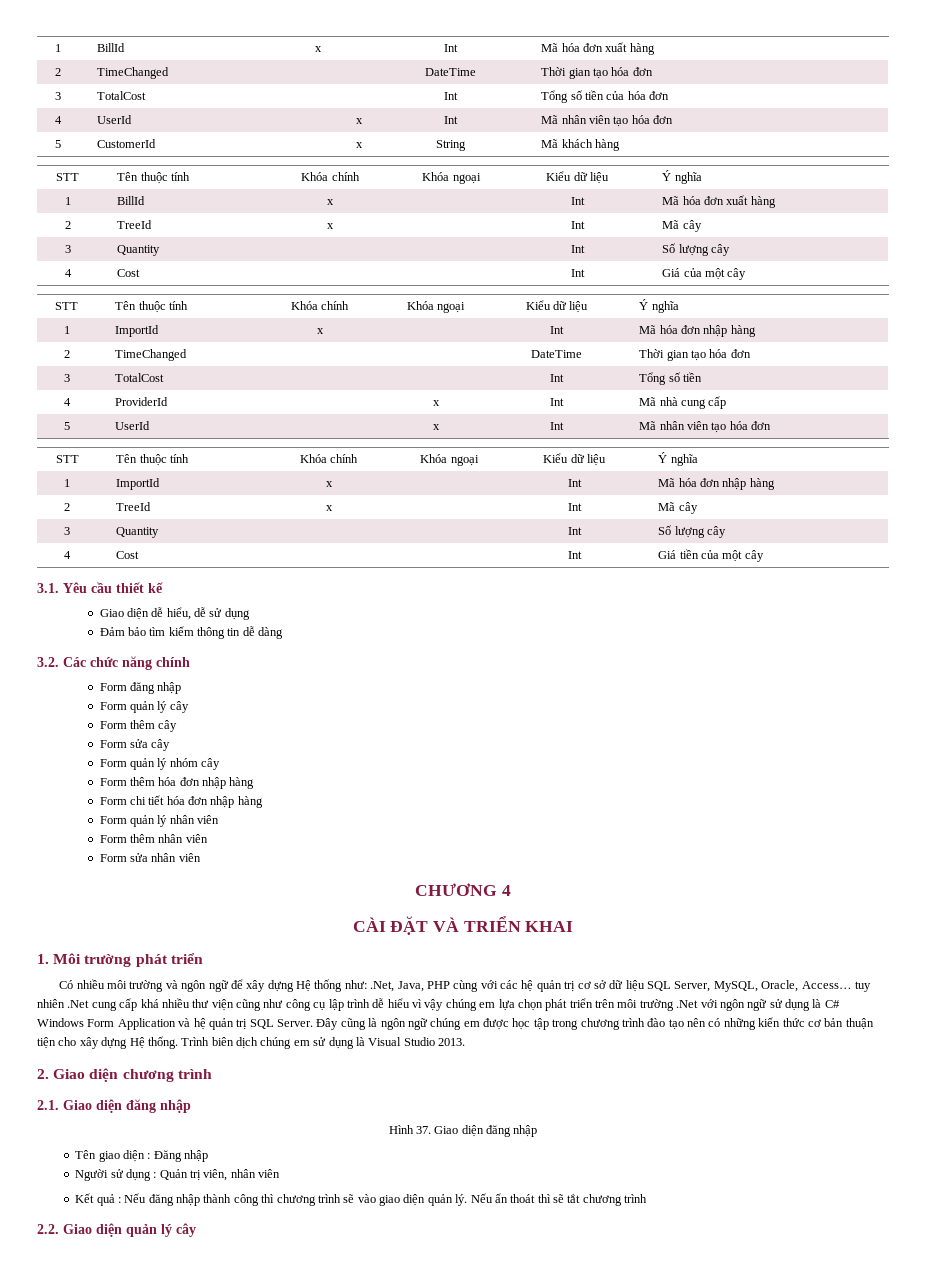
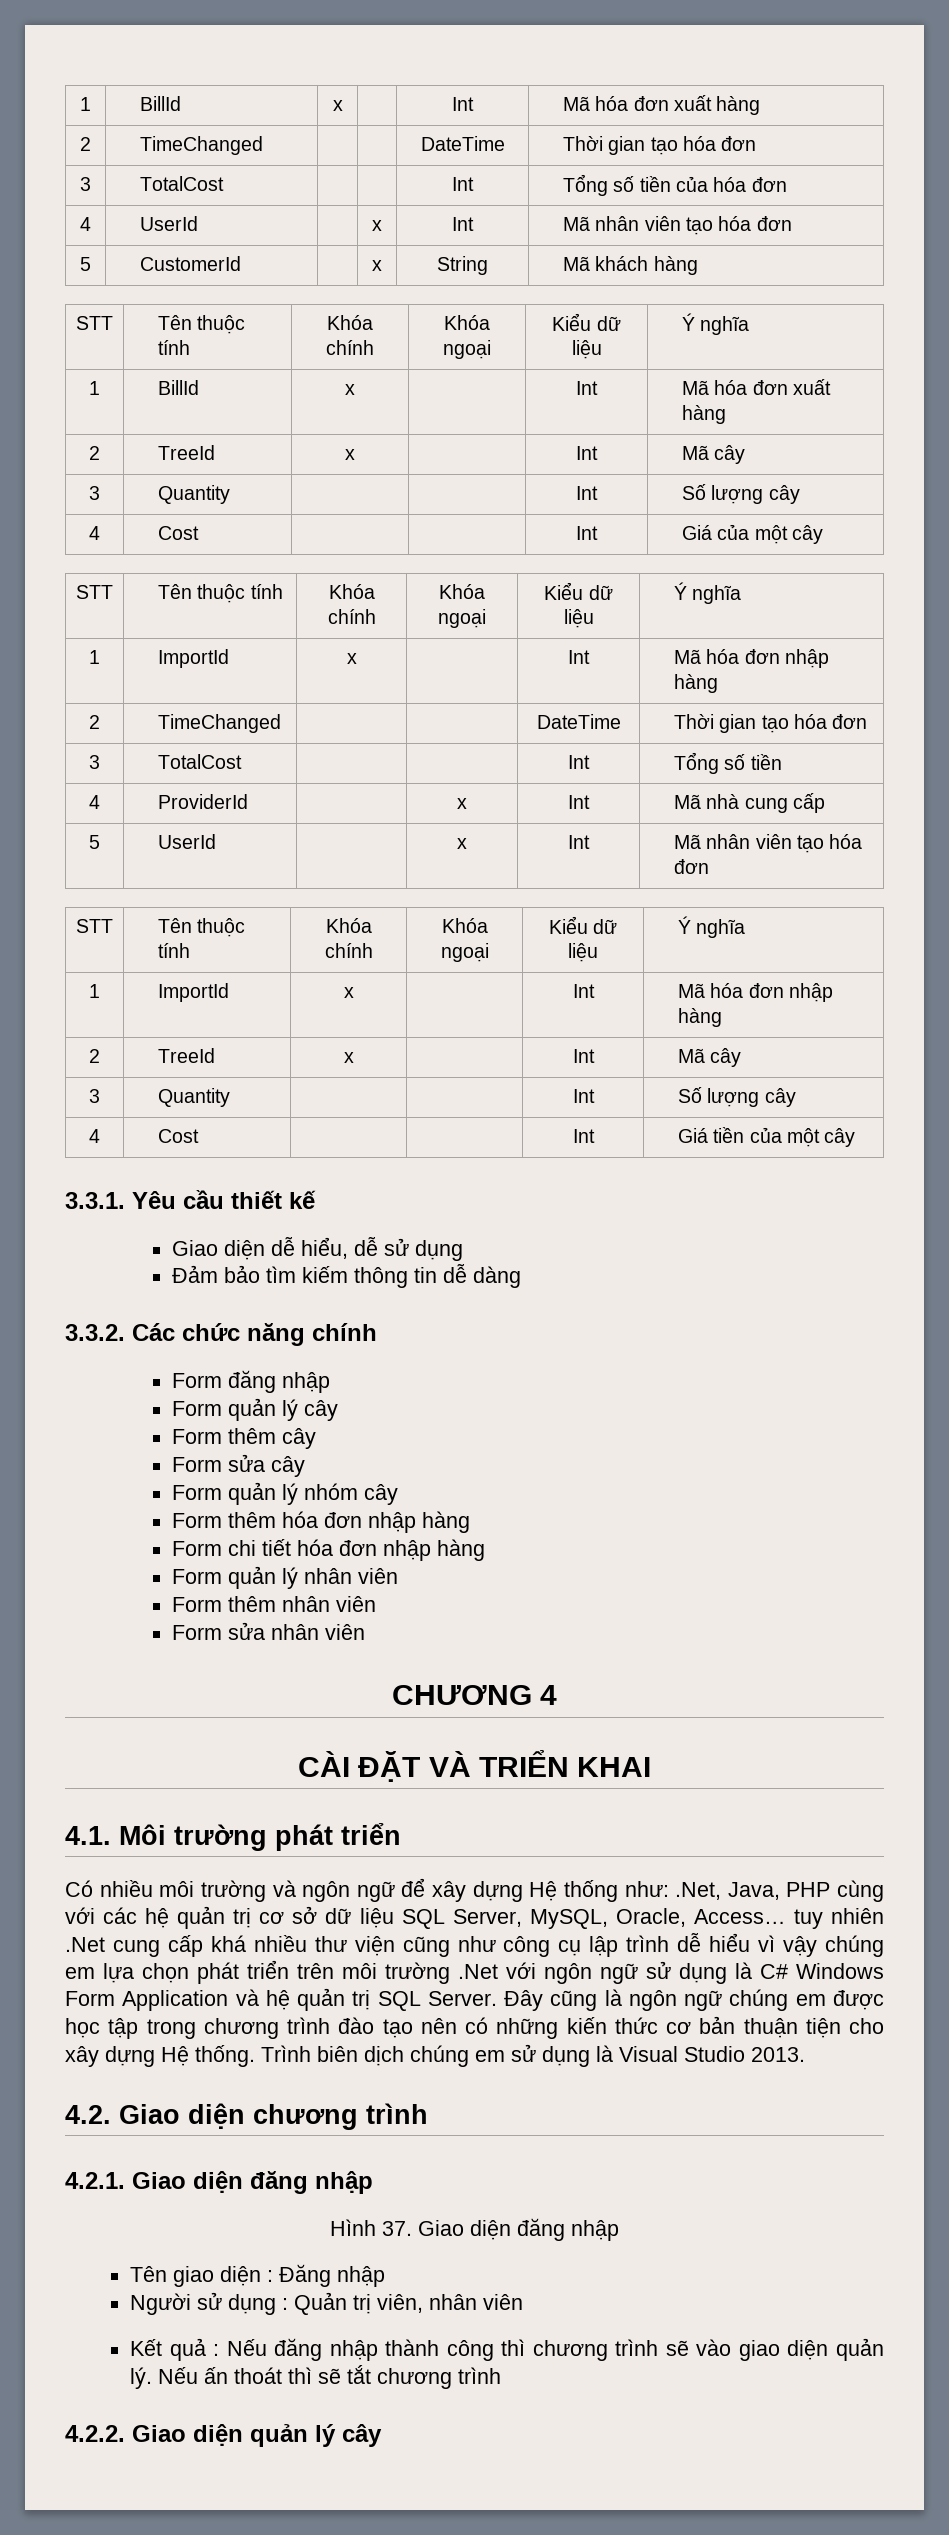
[37,583,59,593] 3.1. -> [65,1192,125,1209] 3.3.1.
[37,657,59,667] 3.2. -> [65,1324,125,1341] 3.3.2.
[37,954,49,964] 1. -> [65,1826,111,1845] 4.1.
[37,1069,49,1079] 2. -> [65,2105,111,2124] 4.2.
[37,1100,59,1110] 2.1. -> [65,2172,125,2189] 4.2.1.
[37,1224,59,1234] 2.2. -> [65,2425,125,2442] 4.2.2.

